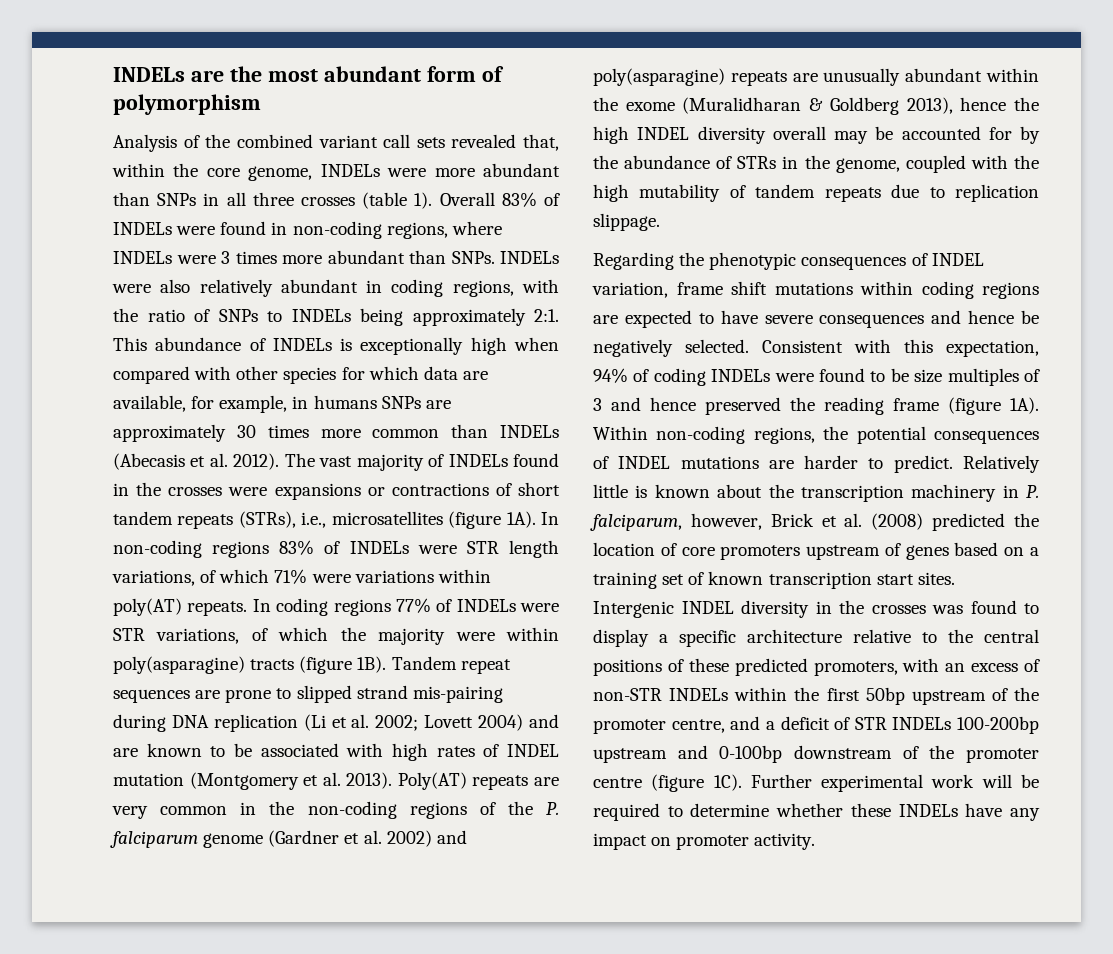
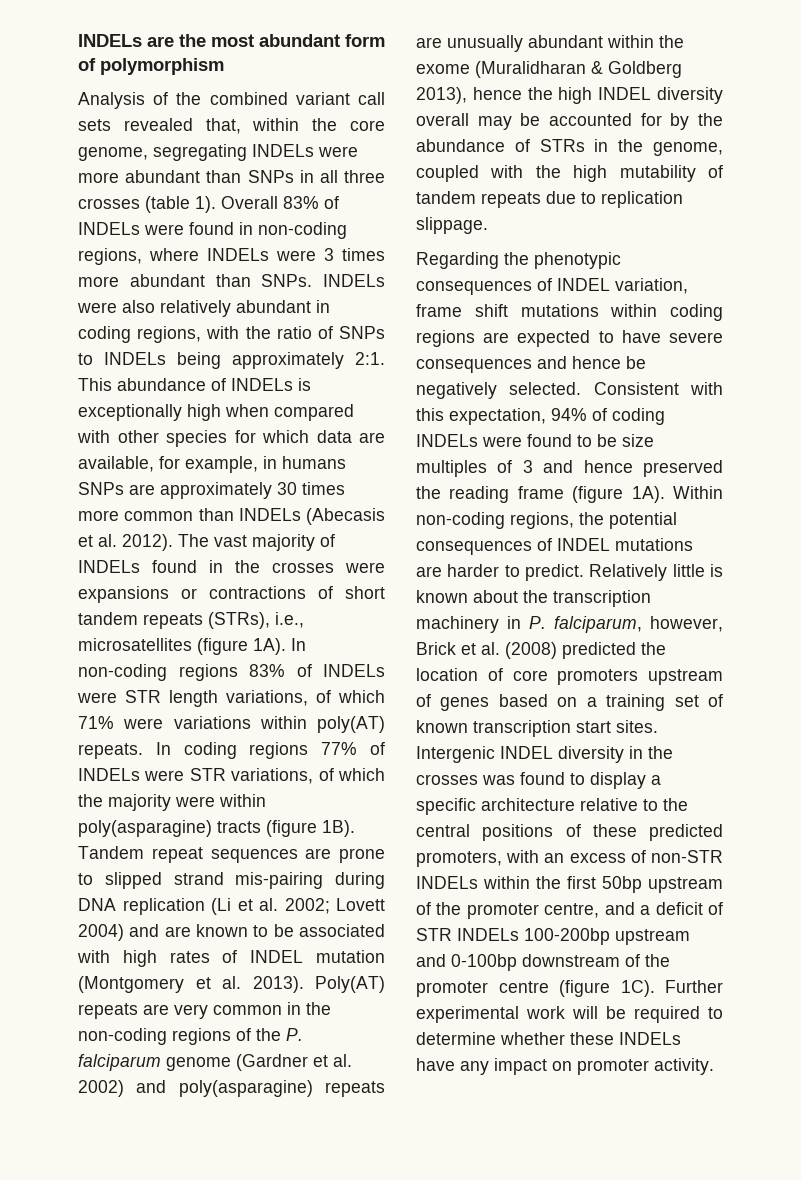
(313, 173) none -> [153,144,247,161] segregating

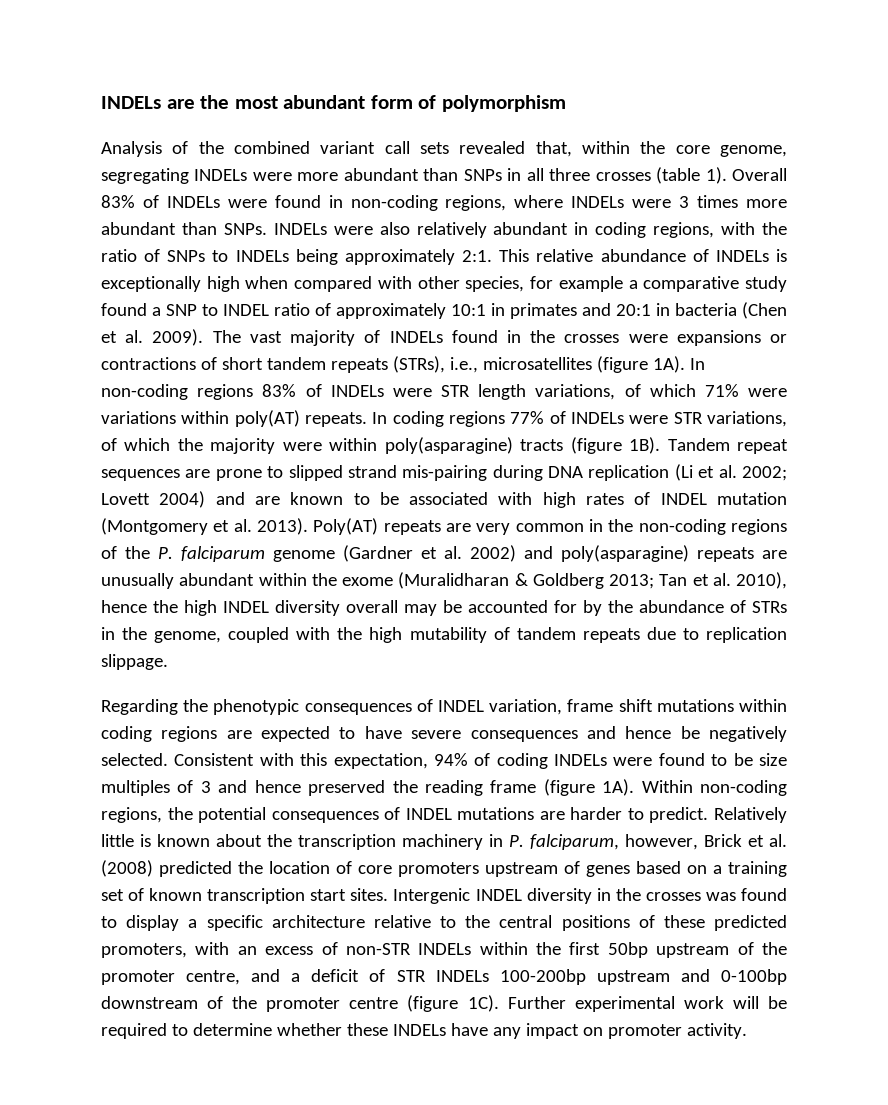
(112, 384) none -> [536,249,594,262] relative
[166,430,385,447] [78,456,346,473] [78,482,345,499] [78,508,385,525] [78,534,173,551] species for which data are available, for example, in humans SNPs are approximately 30 times more common than INDELs (Abecasis et al. 2012). -> [465,276,788,292] [101,302,787,319] [101,329,204,346] species, for example a comparative study found a SNP to INDEL ratio of approximately 10:1 in primates and 20:1 in bacteria (Chen et al. 2009).
[416,87,467,104] 2013), -> [609,572,787,589] 2013; Tan et al. 2010),

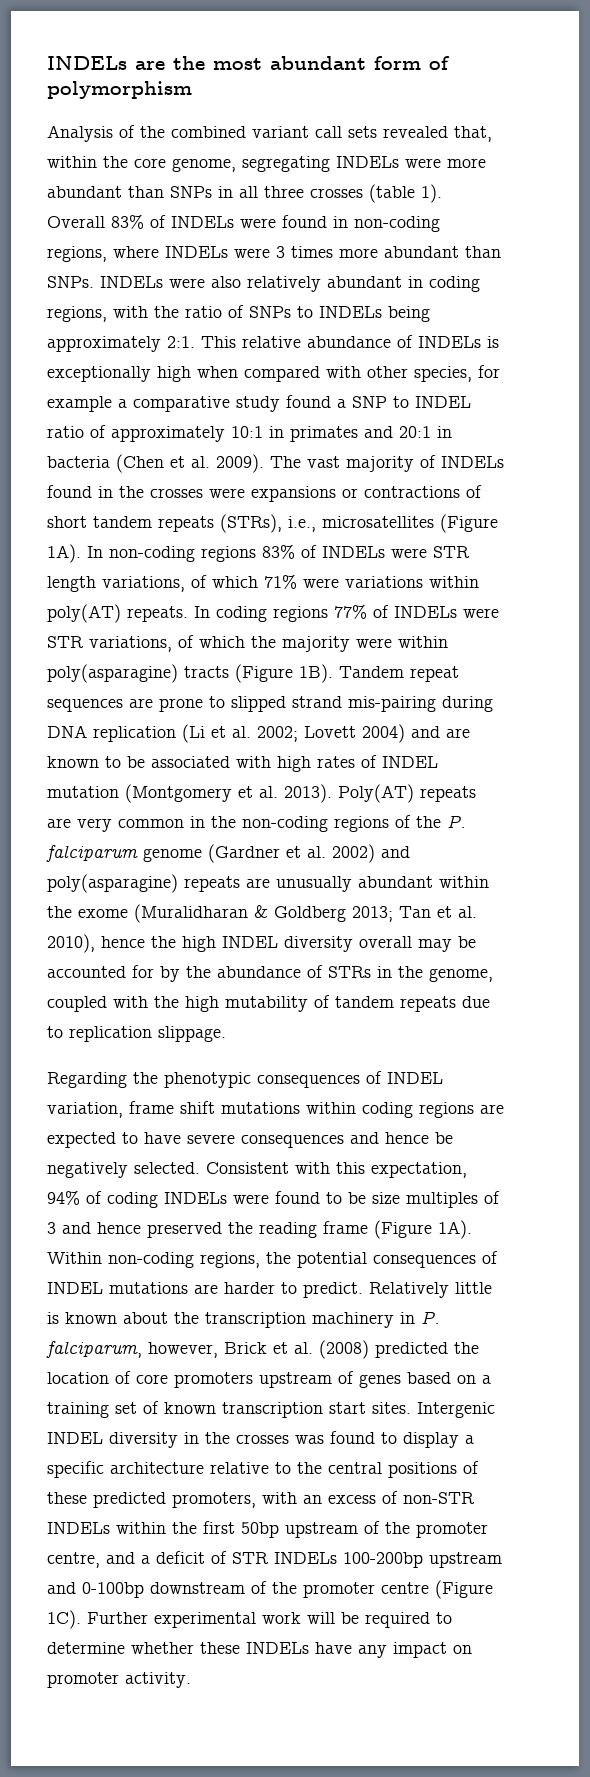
[596,356,648,373] (figure -> [440,514,498,533] (Figure
[570,437,622,454] (figure -> [235,664,293,683] (Figure
[543,779,595,796] (figure -> [374,1220,432,1239] (Figure
[407,995,459,1012] (figure -> [435,1580,493,1599] (Figure

